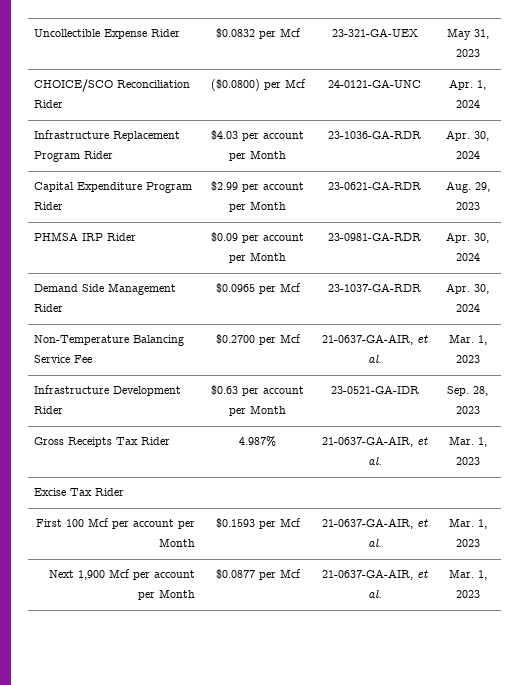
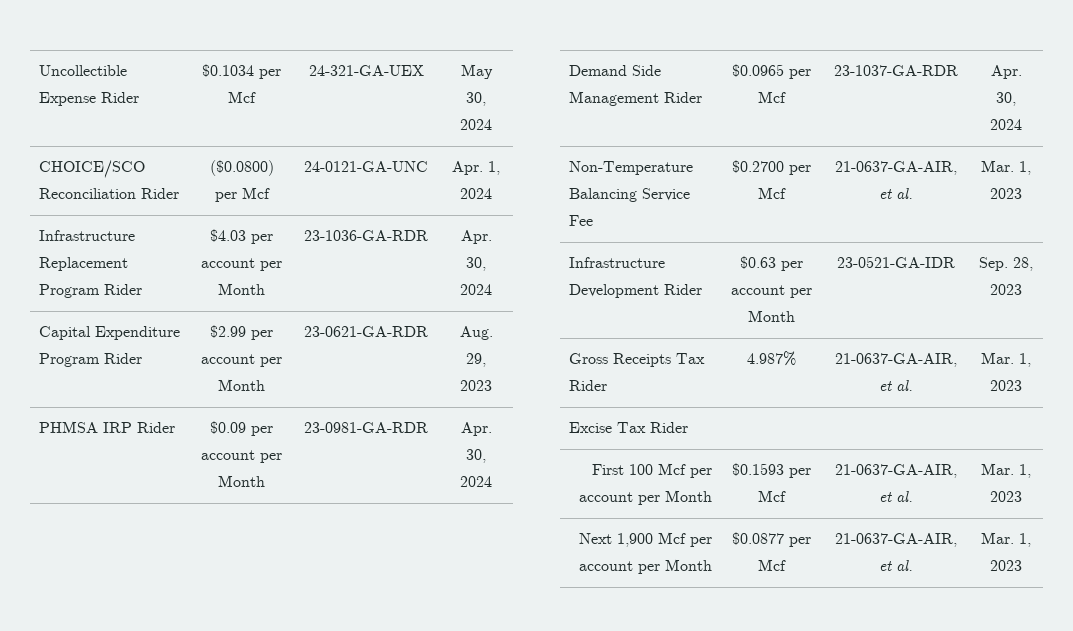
[215,28,301,39] [331,28,418,37] $0.0832 per Mcf | 23-321-GA-UEX -> [202,64,281,79] [228,91,256,103] [308,65,424,76] $0.1034 per Mcf | 24-321-GA-UEX
[473,29,489,39] [455,49,480,57] 31, 2023 -> [466,92,486,106] [460,119,492,130] 30, 2024

